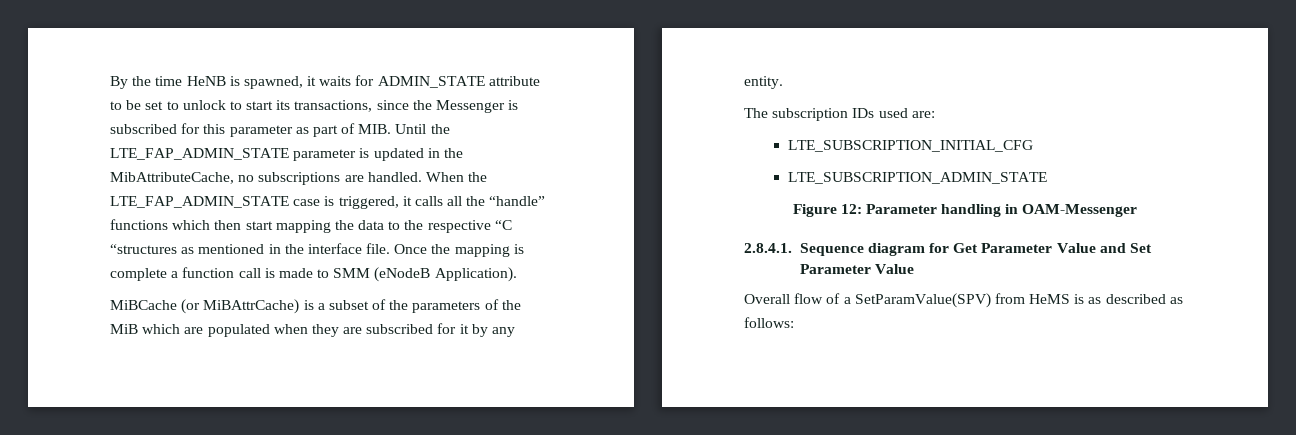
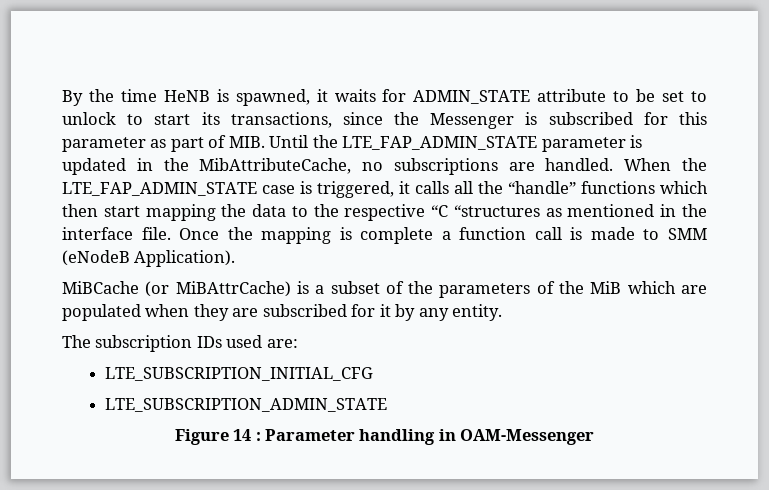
[840,204,862,214] 12: -> [233,429,261,441] 14 :
[744,243,1153,256] [799,264,914,274] [744,293,1183,308] [744,317,794,328] // 2.8.4.1. Sequence diagram for Get Parameter Value and Set Parameter Value // Overall flow of a SetParamValue(SPV) from HeMS is as described as follows: -> (595, 437) none

